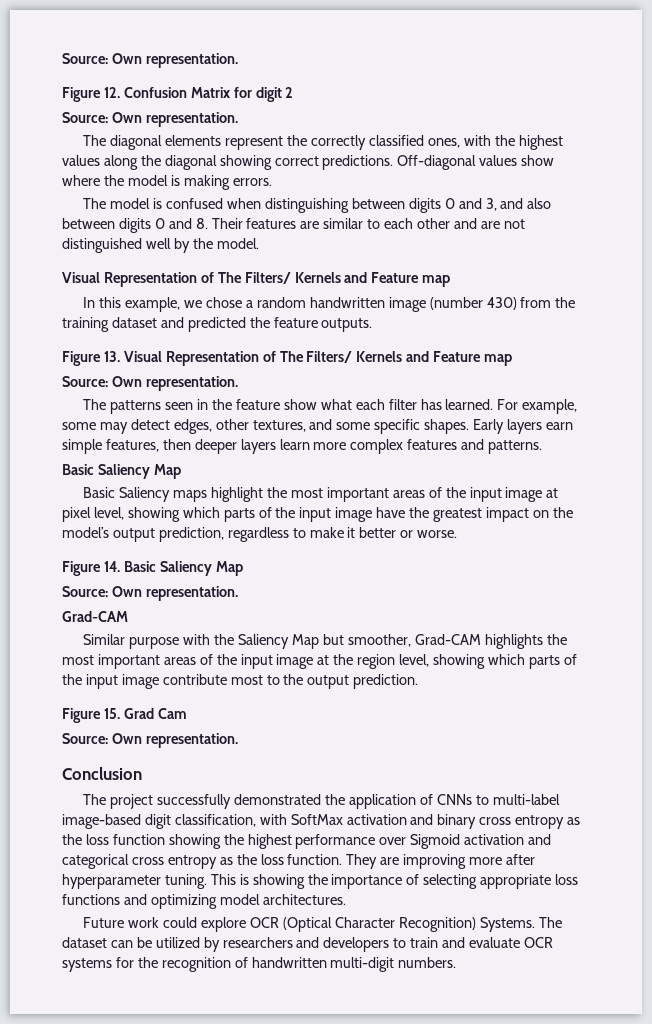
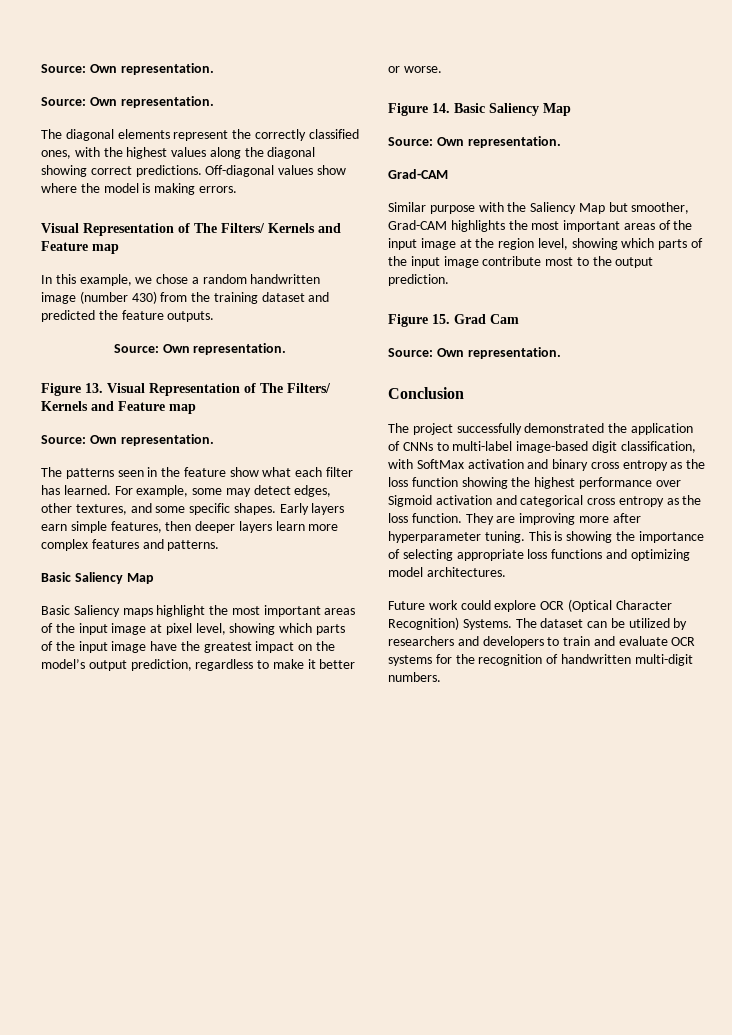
[62,53,238,68] [62,87,294,102] Source: Own representation. // Figure 12. Confusion Matrix for digit 2 -> [41,63,214,75] Source: Own representation.
[83,198,552,213] [62,218,525,233] [62,238,259,253] // The model is confused when distinguishing between digits 0 and 3, and also between digits 0 and 8. Their features are similar to each other and are not distinguished well by the model. -> (237, 189) none
(373, 325) none -> [113,343,287,355] // Source: Own representation.

